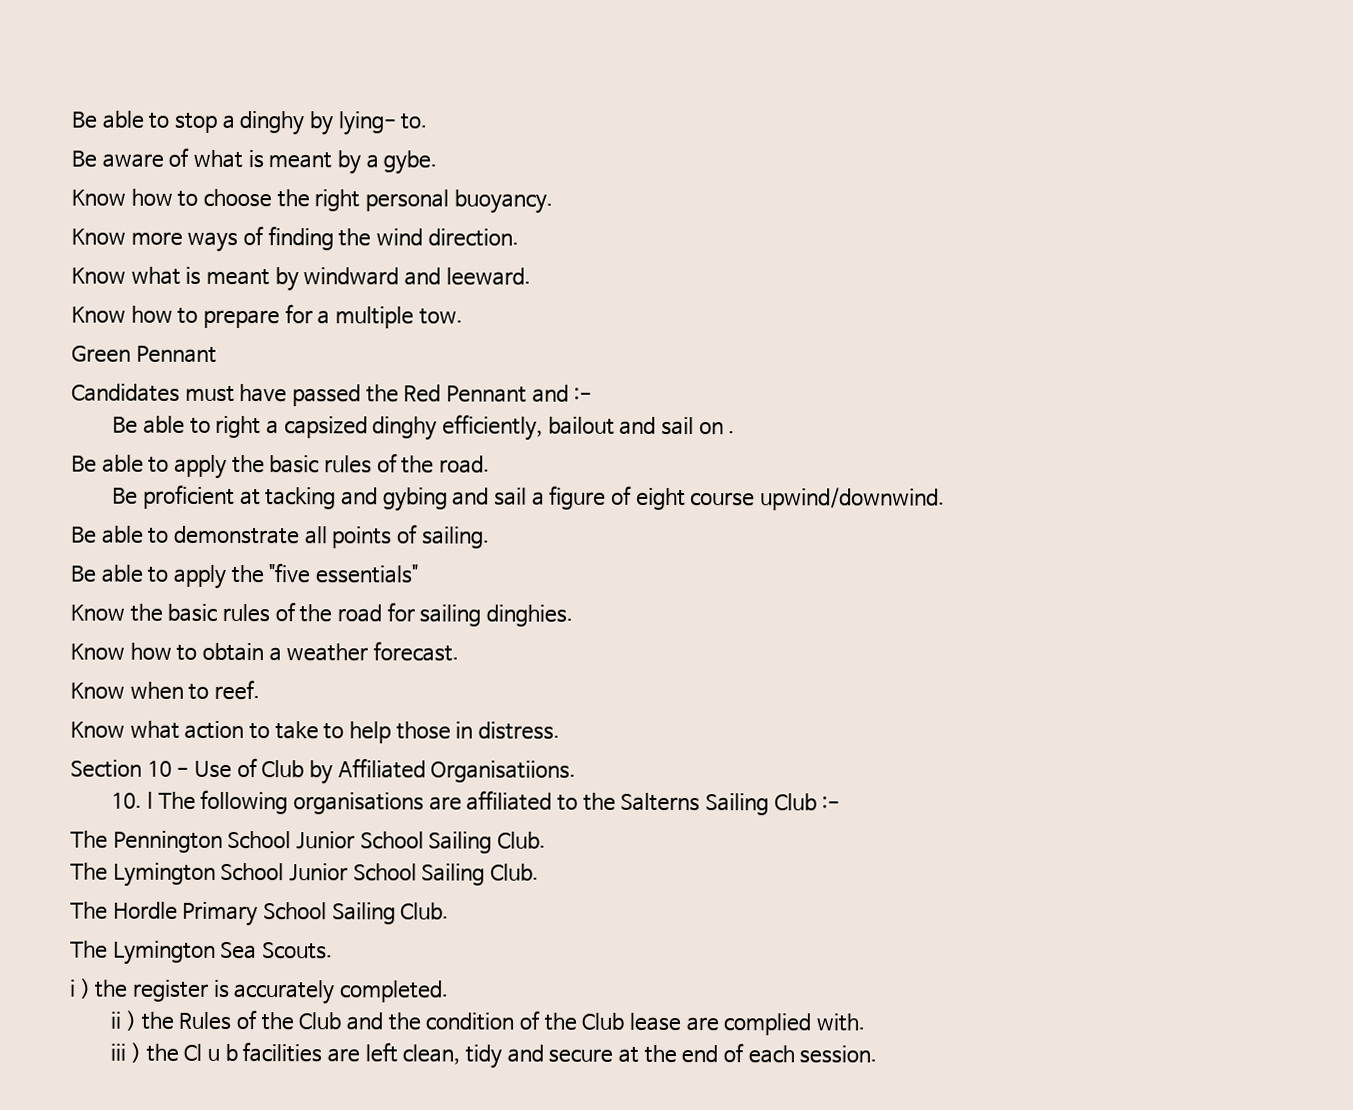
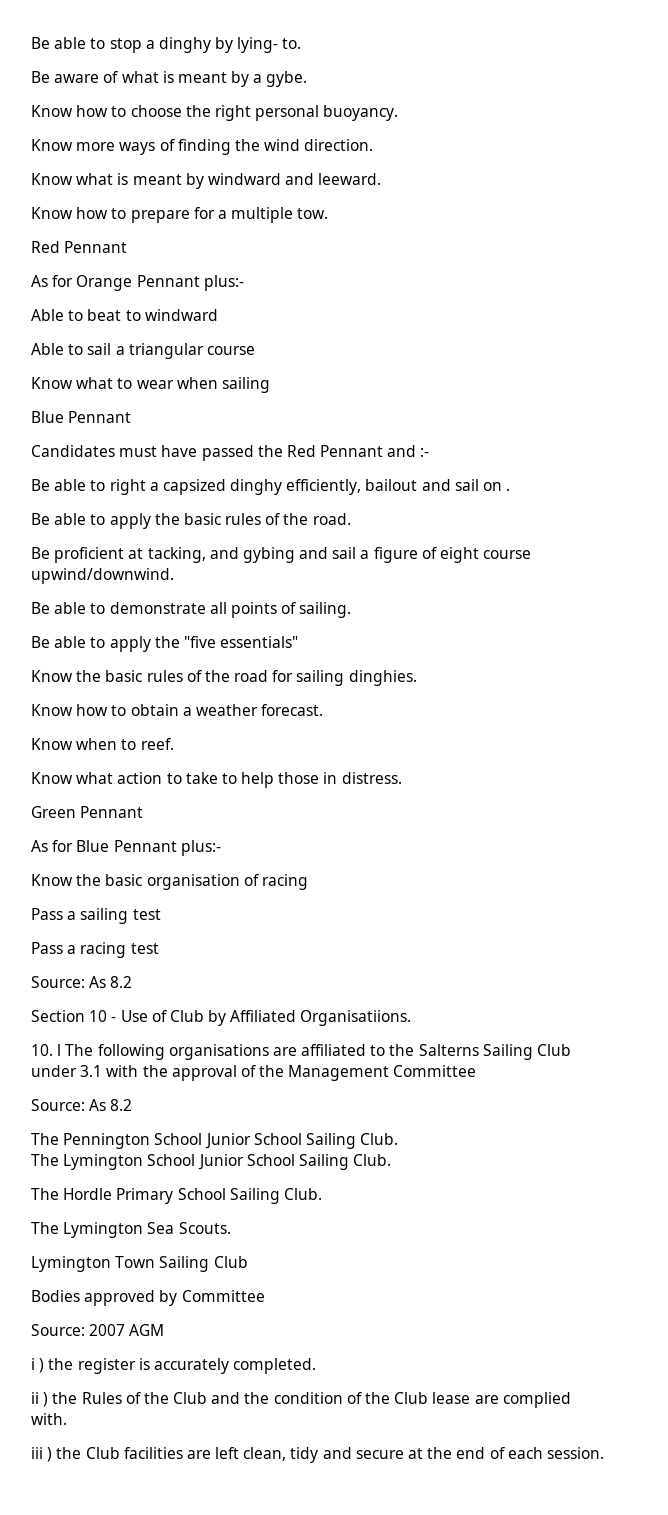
[71,345,131,363] Green -> [31,241,128,253] [31,275,244,291] [31,309,218,321] [31,343,255,359] [31,377,270,393] [31,411,64,423] Red Pennant // As for Orange Pennant plus:- // Able to beat to windward // Able to sail a triangular course // Know what to wear when sailing // Blue
[265,487,337,510] tacking -> [147,547,206,563] tacking,
(560, 730) none -> [31,806,144,818] [31,840,221,856] [31,874,308,890] [31,908,161,924] [31,942,159,958] [31,976,133,988] // Green Pennant // As for Blue Pennant plus:- // Know the basic organisation of racing // Pass a sailing test // Pass a racing test // Source: As 8.2
[821,796,841,810] :- -> [31,1065,477,1081] [31,1099,133,1111] under 3.1 with the approval of the Management Committee // Source: As 8.2
(333, 951) none -> [31,1256,248,1272] [31,1290,265,1306] [31,1324,165,1336] // Lymington Town Sailing Club // Bodies approved by Committee // Source: 2007 AGM
[183,1043,238,1062] Cl u b -> [85,1447,120,1459] Club

